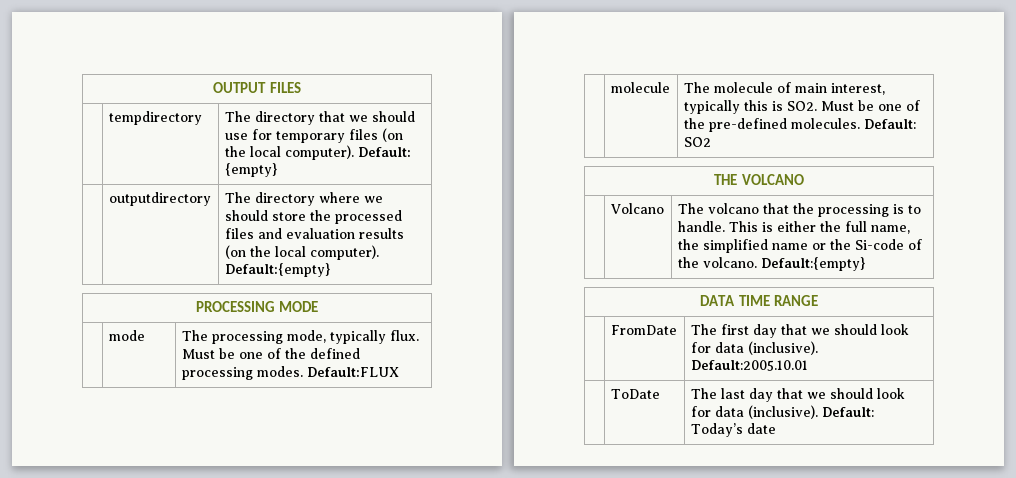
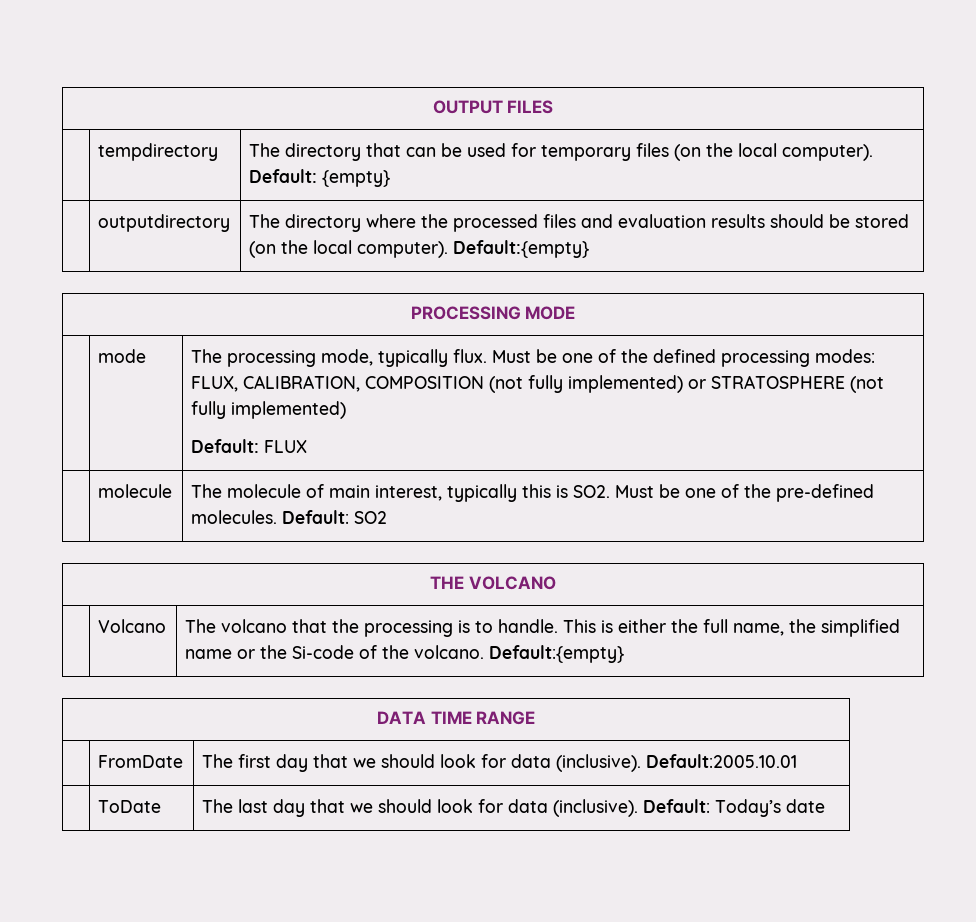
[348,111,415,122] [224,133,248,140] we should use -> [406,143,507,157] can be used
[363,196,383,203] [224,210,306,221] we should store -> (417, 221) none
(404, 233) none -> [770,214,910,228] should be stored
[256,366,399,377] modes. Default:FLUX -> [815,349,876,363] [191,375,885,393] [191,401,347,419] [191,439,308,453] modes: FLUX, CALIBRATION, COMPOSITION (not fully implemented) or STRATOSPHERE (not fully implemented) // Default: FLUX

